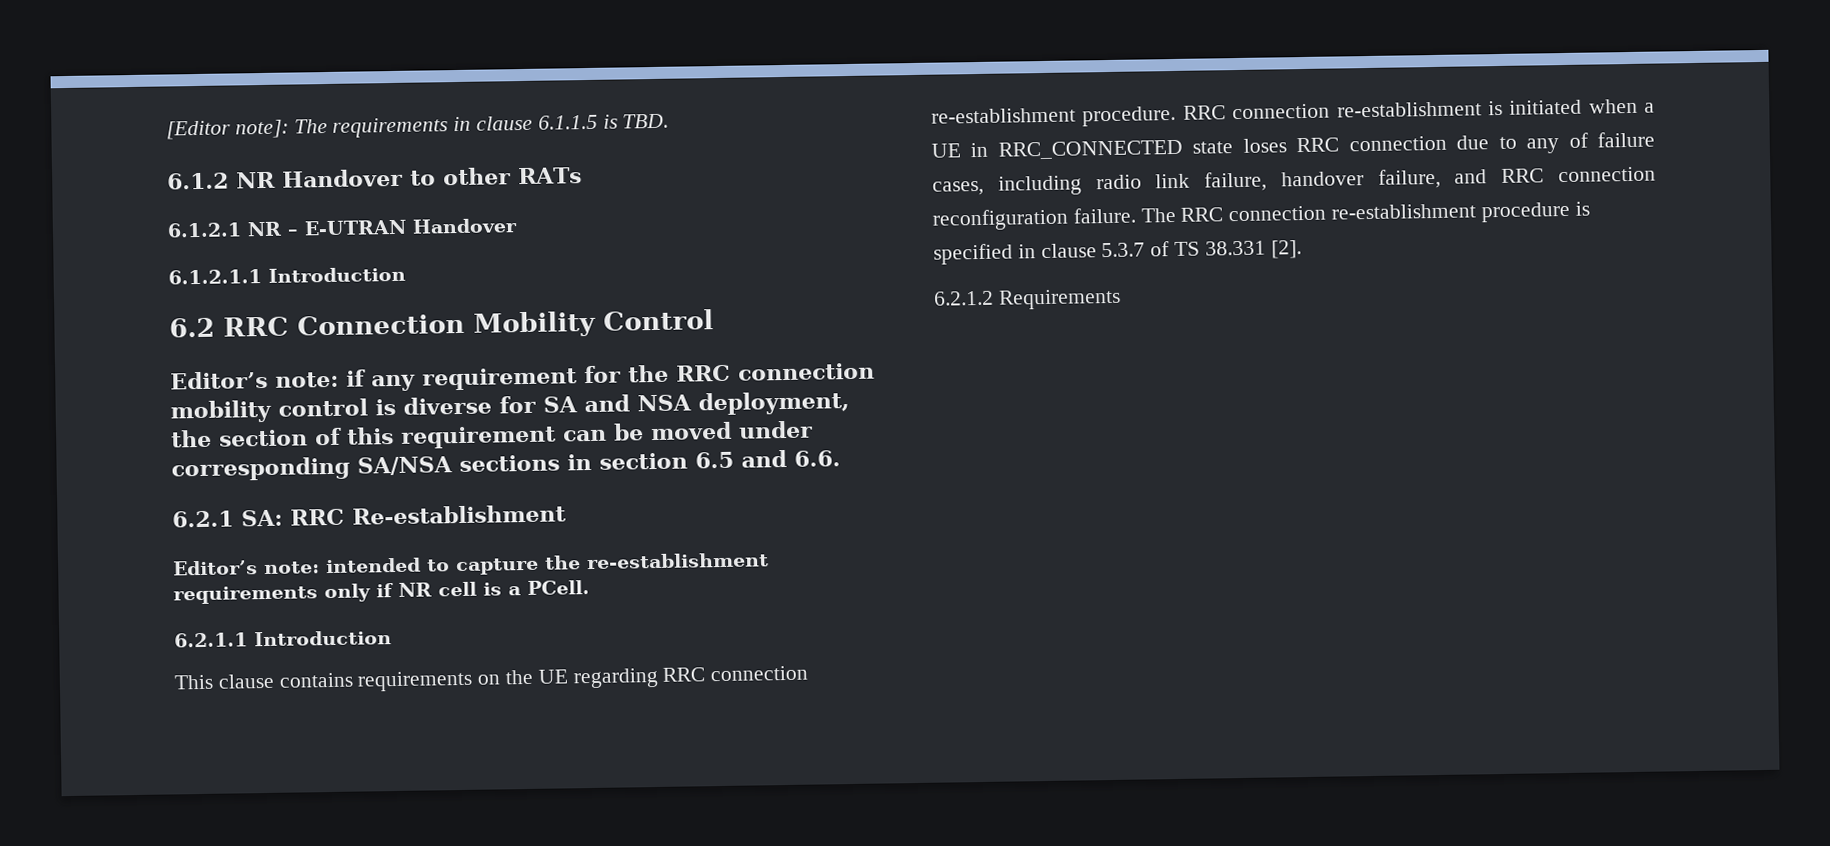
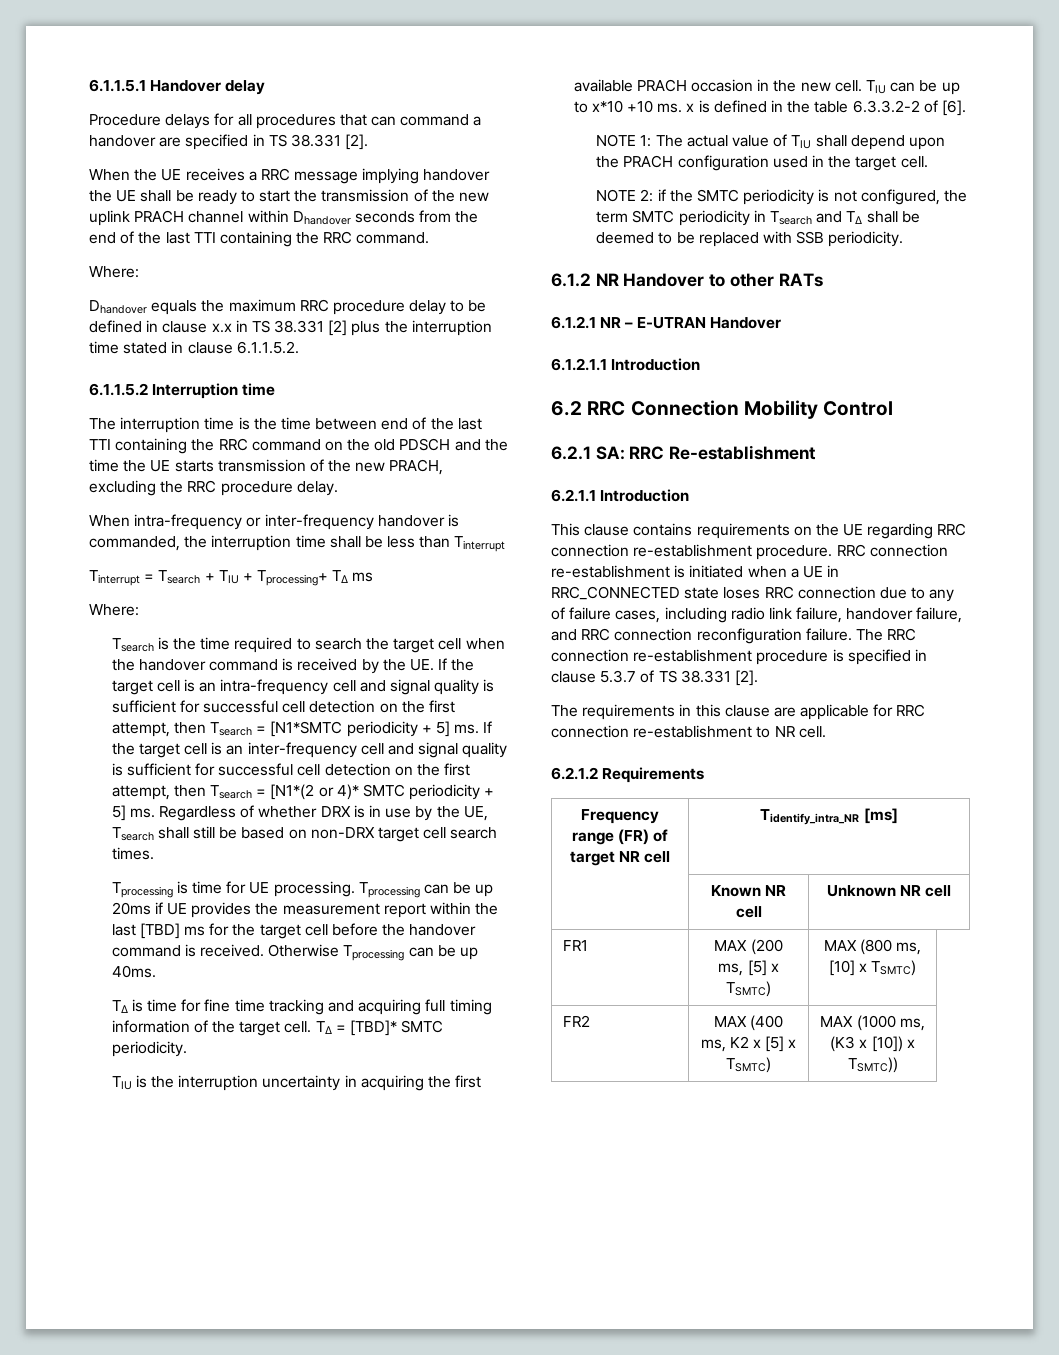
[166,113,670,140] [Editor note]: The requirements in clause 6.1.1.5 is TBD. -> [89,79,266,95] [89,113,482,129] [89,134,369,150] [89,168,491,184] [89,189,490,205] [89,210,479,226] [89,231,430,247] [89,266,139,278] [89,299,487,315] [89,320,492,336] [89,341,299,354] [89,383,276,399] [89,417,482,433] [89,438,508,454] [89,459,444,475] [89,480,338,496] [89,514,459,530] [89,535,506,552] [89,570,374,586] [89,604,139,616] [111,637,505,653] [111,658,475,674] [111,679,495,695] [111,700,455,713] [111,721,493,737] [111,742,508,758] [111,763,471,776] [111,784,495,800] [111,805,488,821] [111,826,498,842] [111,847,154,860] [111,881,494,898] [111,902,499,918] [111,923,477,939] [111,944,478,961] [111,965,156,978] [111,999,492,1015] [111,1020,444,1036] [111,1041,187,1057] [111,1075,482,1091] [573,79,960,95] [573,100,966,116] [596,134,945,150] [596,155,928,171] [596,189,967,205] [596,210,920,226] [596,231,904,247] 6.1.1.5.1 Handover delay // Procedure delays for all procedures that can command a handover are specified in TS 38.331 [2]. // When the UE receives a RRC message implying handover the UE shall be ready to start the transmission of the new uplink PRACH channel within Dhandover seconds from the end of the last TTI containing the RRC command. // Where: // Dhandover equals the maximum RRC procedure delay to be defined in clause x.x in TS 38.331 [2] plus the interruption time stated in clause 6.1.1.5.2. // 6.1.1.5.2 Interruption time // The interruption time is the time between end of the last TTI containing the RRC command on the old PDSCH and the time the UE starts transmission of the new PRACH, excluding the RRC procedure delay. // When intra-frequency or inter-frequency handover is commanded, the interruption time shall be less than Tinterrupt // Tinterrupt = Tsearch + TIU + Tprocessing+ T∆ ms // Where: // Tsearch is the time required to search the target cell when the handover command is received by the UE. If the target cell is an intra-frequency cell and signal quality is sufficient for successful cell detection on the first attempt, then Tsearch = [N1*SMTC periodicity + 5] ms. If the target cell is an inter-frequency cell and signal quality is sufficient for successful cell detection on the first attempt, then Tsearch = [N1*(2 or 4)* SMTC periodicity + 5] ms. Regardless of whether DRX is in use by the UE, Tsearch shall still be based on non-DRX target cell search times. // Tprocessing is time for UE processing. Tprocessing can be up 20ms if UE provides the measurement report within the last [TBD] ms for the target cell before the handover command is received. Otherwise Tprocessing can be up 40ms. // T∆ is time for fine time tracking and acquiring full timing information of the target cell. T∆ = [TBD]* SMTC periodicity. // TIU is the interruption uncertainty in acquiring the first available PRACH occasion in the new cell. TIU can be up to x*10 +10 ms. x is defined in the table 6.3.3.2-2 of [6]. // NOTE 1: The actual value of TIU shall depend upon the PRACH configuration used in the target cell. // NOTE 2: if the SMTC periodicity is not configured, the term SMTC periodicity in Tsearch and T∆ shall be deemed to be replaced with SSB periodicity.
[170,362,876,392] [170,391,850,424] [171,420,813,449] [171,449,841,482] [172,504,567,528] [173,552,770,576] [173,580,590,605] Editor’s note: if any requirement for the RRC connection mobility control is diverse for SA and NSA deployment, the section of this requirement can be moved under corresponding SA/NSA sections in section 6.5 and 6.6. // 6.2.1 SA: RRC Re-establishment // Editor’s note: intended to capture the re-establishment requirements only if NR cell is a PCell. -> [551,445,817,460] 6.2.1 SA: RRC Re-establishment
[933,288,1121,310] 6.2.1.2 Requirements -> [551,704,926,720] [551,725,826,738] [551,767,705,783] [581,809,659,824] [571,829,669,845] [569,851,671,866] [760,808,898,825] [710,885,787,897] [735,906,762,918] [826,885,952,897] [563,940,589,951] [714,939,783,955] [718,960,779,976] [726,981,771,997] [823,939,922,955] [828,960,917,976] [563,1015,591,1027] [713,1015,784,1031] [700,1036,797,1052] [726,1057,771,1073] [820,1015,925,1031] [830,1036,915,1052] [847,1057,898,1073] The requirements in this clause are applicable for RRC connection re-establishment to NR cell. // 6.2.1.2 Requirements // Frequency range (FR) of target NR cell | Tidentify_intra_NR [ms] // | Known NR cell | Unknown NR cell // FR1 | MAX (200 ms, [5] x TSMTC) | MAX (800 ms, [10] x TSMTC) // FR2 | MAX (400 ms, K2 x [5] x TSMTC) | MAX (1000 ms, (K3 x [10]) x TSMTC))

